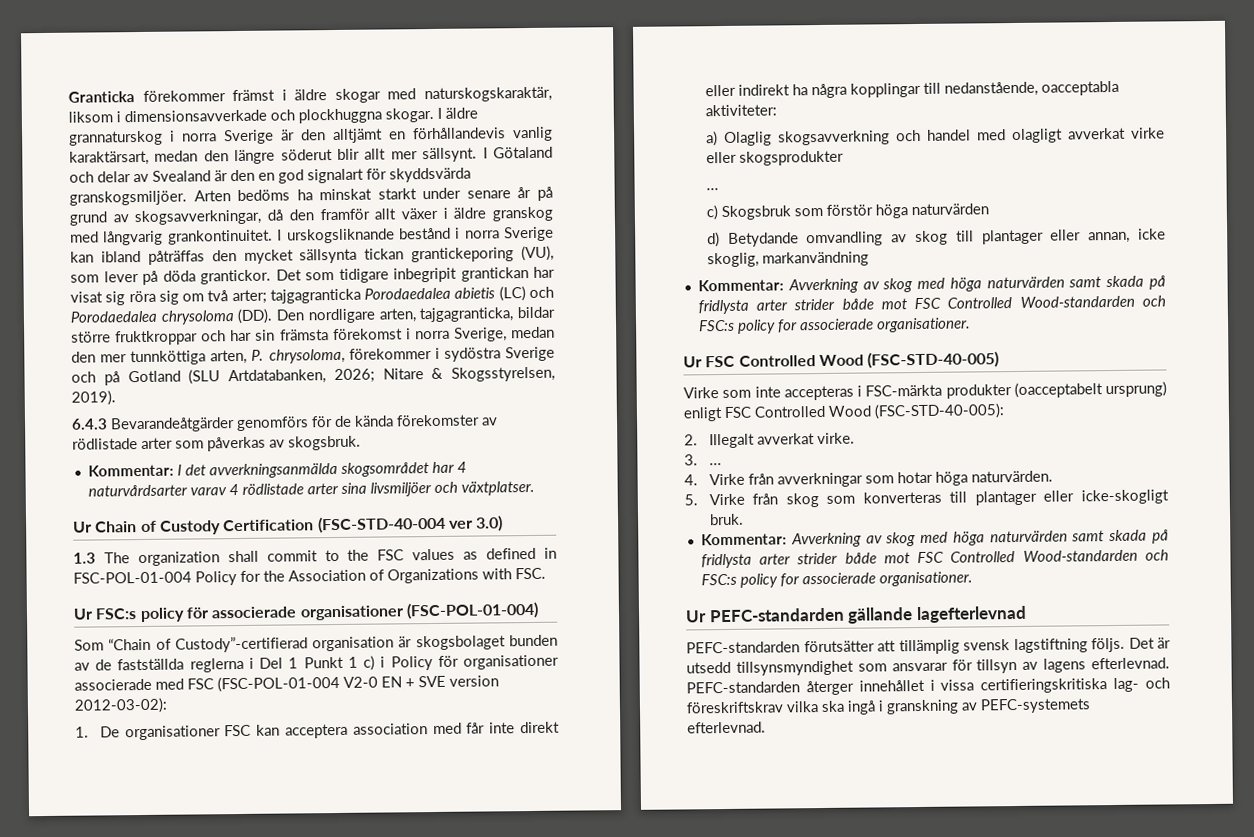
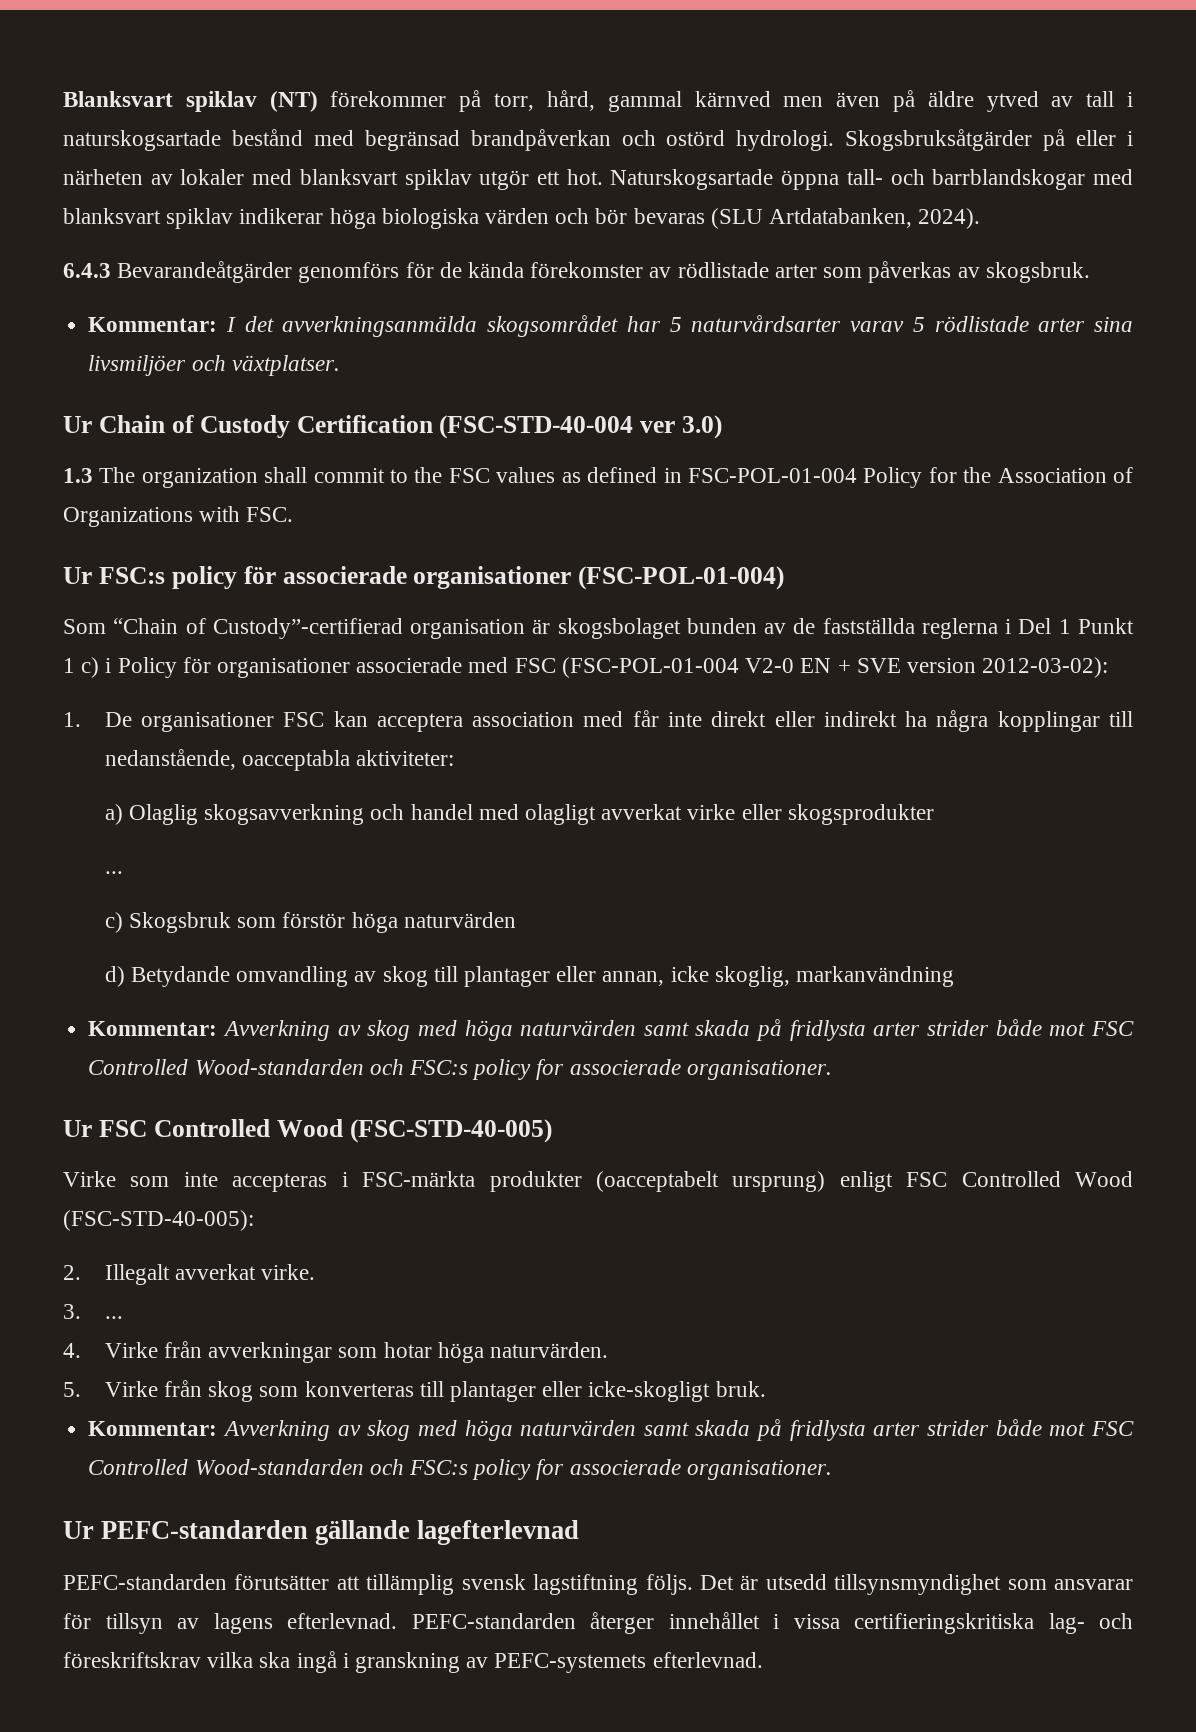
[68,86,552,103] [68,107,478,124] [69,126,553,146] [69,146,553,166] [69,167,471,184] [69,186,553,206] [69,206,553,226] [70,226,554,246] [70,245,554,265] [70,266,555,285] [70,286,554,306] [70,306,555,325] [71,326,556,346] [71,346,555,366] [71,366,555,386] [71,390,116,406] Granticka förekommer främst i äldre skogar med naturskogskaraktär, liksom i dimensionsavverkade och plockhuggna skogar. I äldre grannaturskog i norra Sverige är den alltjämt en förhållandevis vanlig karaktärsart, medan den längre söderut blir allt mer sällsynt. I Götaland och delar av Svealand är den en god signalart för skyddsvärda granskogsmiljöer. Arten bedöms ha minskat starkt under senare år på grund av skogsavverkningar, då den framför allt växer i äldre granskog med långvarig grankontinuitet. I urskogsliknande bestånd i norra Sverige kan ibland påträffas den mycket sällsynta tickan grantickeporing (VU), som lever på döda grantickor. Det som tidigare inbegripit grantickan har visat sig röra sig om två arter; tajgagranticka Porodaedalea abietis (LC) och Porodaedalea chrysoloma (DD). Den nordligare arten, tajgagranticka, bildar större fruktkroppar och har sin främsta förekomst i norra Sverige, medan den mer tunnköttiga arten, P. chrysoloma, förekommer i sydöstra Sverige och på Gotland (SLU Artdatabanken, 2026; Nitare & Skogsstyrelsen, 2019). -> [63,90,1133,112] [63,129,1133,151] [63,169,1133,190] [63,208,981,229] Blanksvart spiklav (NT) förekommer på torr, hård, gammal kärnved men även på äldre ytved av tall i naturskogsartade bestånd med begränsad brandpåverkan och ostörd hydrologi. Skogsbruksåtgärder på eller i närheten av lokaler med blanksvart spiklav utgör ett hot. Naturskogsartade öppna tall- och barrblandskogar med blanksvart spiklav indikerar höga biologiska värden och bör bevaras (SLU Artdatabanken, 2024).
[456,461,467,473] 4 -> [669,317,682,332] 5
[228,484,239,496] 4 -> [912,317,925,332] 5

